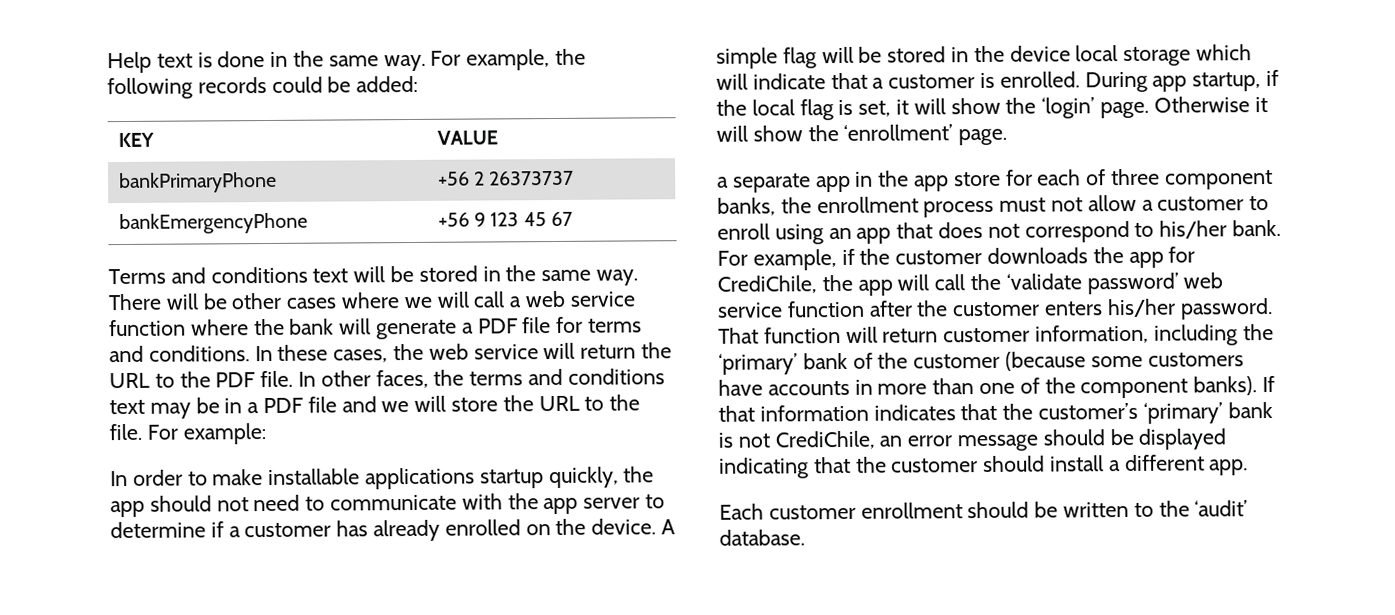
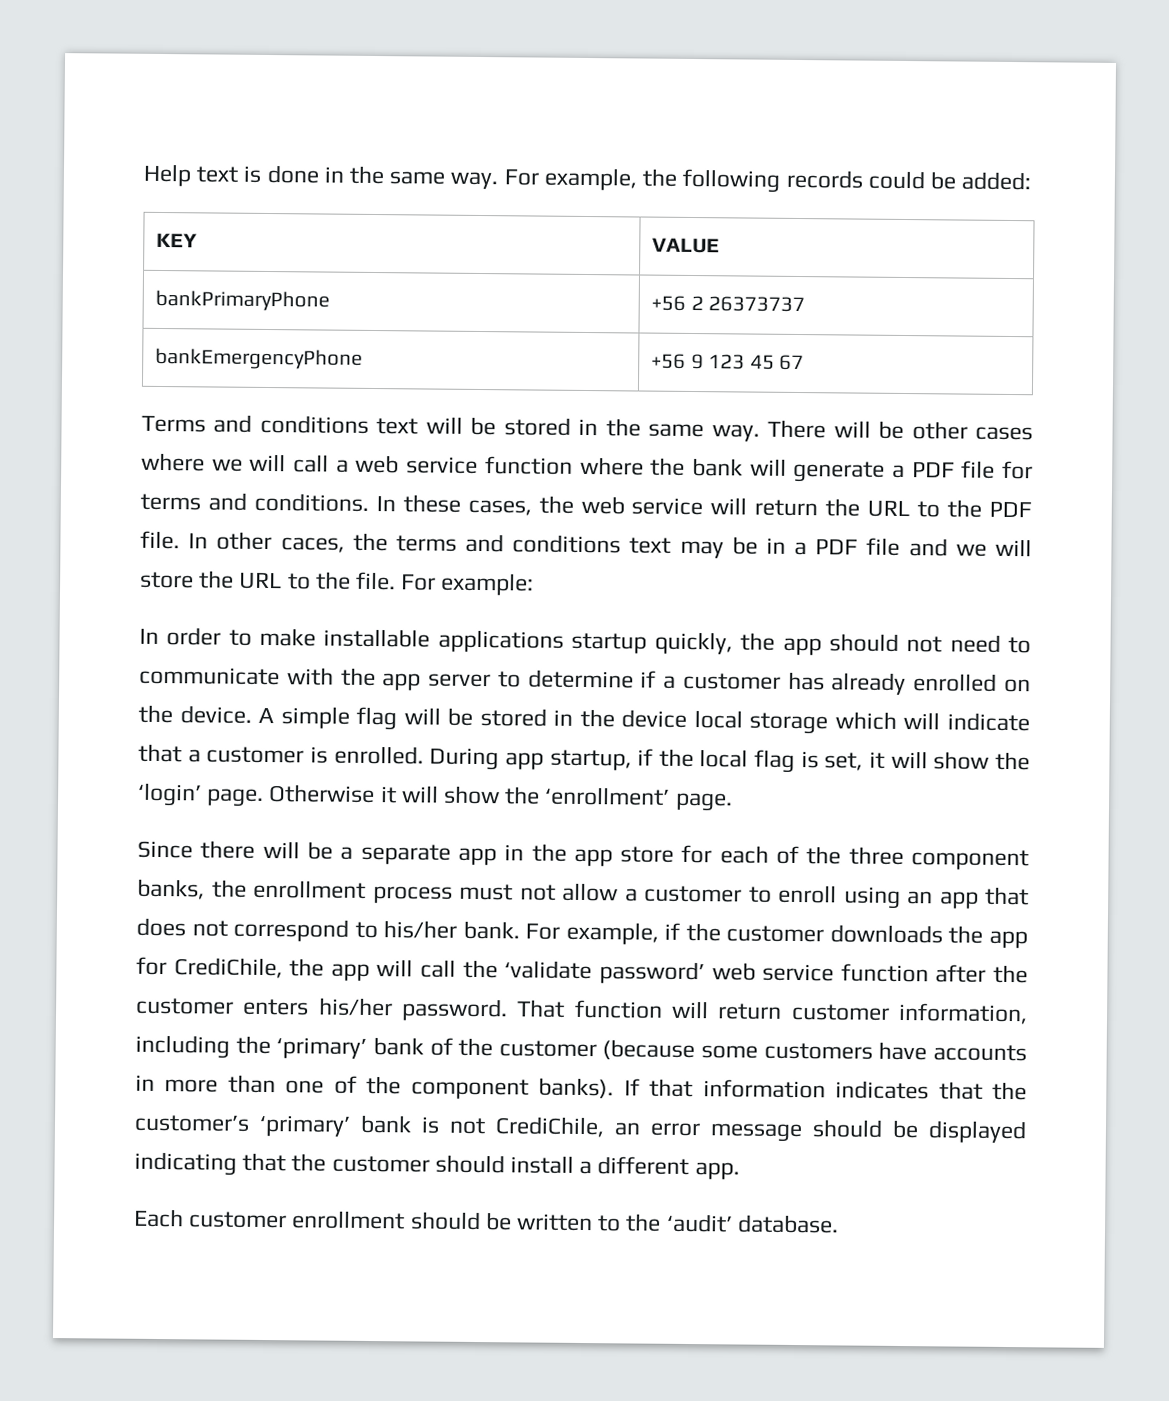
[375,369,429,389] faces, -> [280,537,345,553] caces,
(1008, 137) none -> [137,840,333,860] Since there will be
(1107, 177) none -> [806,846,842,865] the

